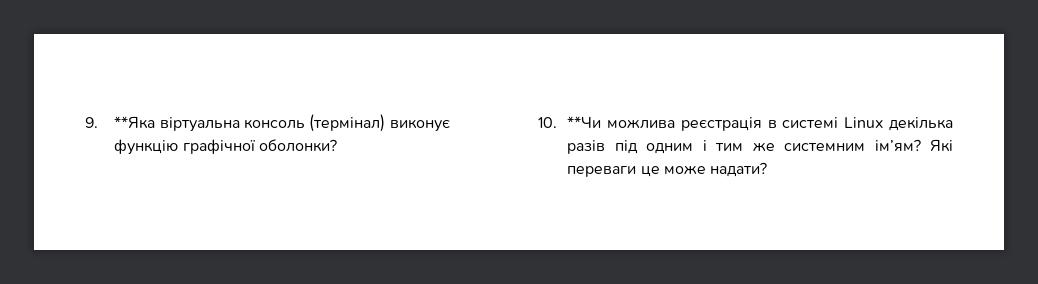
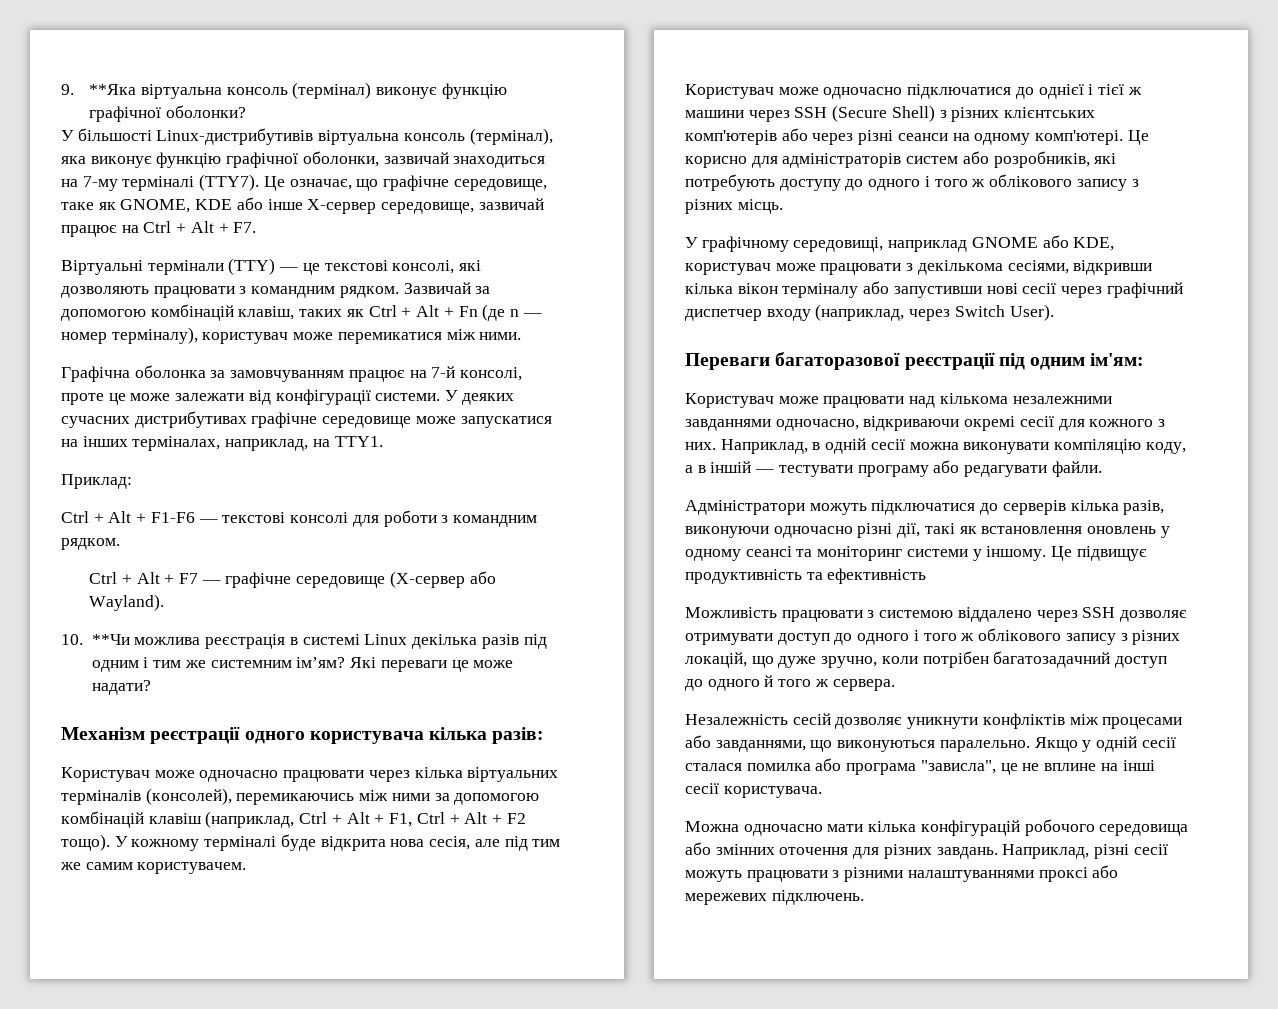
(338, 145) none -> [61,128,553,145] [61,151,546,168] [61,174,547,191] [61,197,544,214] [61,221,257,237] [61,258,482,275] [61,282,491,298] [61,304,542,321] [61,327,522,344] [61,365,523,382] [61,389,514,405] [61,411,552,428] [61,436,383,451] [61,474,132,489] [61,510,537,527] [61,538,120,550] [89,571,496,588] [89,594,165,611] // У більшості Linux-дистрибутивів віртуальна консоль (термінал), яка виконує функцію графічної оболонки, зазвичай знаходиться на 7-му терміналі (TTY7). Це означає, що графічне середовище, таке як GNOME, KDE або інше X-сервер середовище, зазвичай працює на Ctrl + Alt + F7. // Віртуальні термінали (TTY) — це текстові консолі, які дозволяють працювати з командним рядком. Зазвичай за допомогою комбінацій клавіш, таких як Ctrl + Alt + Fn (де n — номер терміналу), користувач може перемикатися між ними. // Графічна оболонка за замовчуванням працює на 7-й консолі, проте це може залежати від конфігурації системи. У деяких сучасних дистрибутивах графічне середовище може запускатися на інших терміналах, наприклад, на TTY1. // Приклад: // Ctrl + Alt + F1-F6 — текстові консолі для роботи з командним рядком. // Ctrl + Alt + F7 — графічне середовище (X-сервер або Wayland).
(768, 169) none -> [61,726,545,744] [61,767,559,782] [61,788,540,805] [61,811,526,828] [61,834,561,851] [60,862,247,874] [685,84,1142,99] [685,105,1096,122] [685,128,1149,145] [685,151,1117,168] [685,174,1139,191] [685,199,783,214] [685,235,1115,252] [685,260,1153,275] [685,281,1183,298] [685,304,1054,321] [685,352,1145,370] [685,393,1112,408] [685,416,1166,431] [685,438,1186,454] [685,460,1102,477] [685,500,1165,515] [685,523,1170,538] [685,546,1147,561] [685,568,927,584] [685,607,1188,622] [685,628,1181,645] [685,651,1168,668] [685,675,895,691] [685,713,1183,729] [685,735,1176,752] [685,758,1155,775] [685,783,822,798] [685,819,1189,836] [685,842,1168,859] [685,865,1119,882] [685,890,864,905] // Механізм реєстрації одного користувача кілька разів: // Користувач може одночасно працювати через кілька віртуальних терміналів (консолей), перемикаючись між ними за допомогою комбінацій клавіш (наприклад, Ctrl + Alt + F1, Ctrl + Alt + F2 тощо). У кожному терміналі буде відкрита нова сесія, але під тим же самим користувачем. // Користувач може одночасно підключатися до однієї і тієї ж машини через SSH (Secure Shell) з різних клієнтських комп'ютерів або через різні сеанси на одному комп'ютері. Це корисно для адміністраторів систем або розробників, які потребують доступу до одного і того ж облікового запису з різних місць. // У графічному середовищі, наприклад GNOME або KDE, користувач може працювати з декількома сесіями, відкривши кілька вікон терміналу або запустивши нові сесії через графічний диспетчер входу (наприклад, через Switch User). // Переваги багаторазової реєстрації під одним ім'ям: // Користувач може працювати над кількома незалежними завданнями одночасно, відкриваючи окремі сесії для кожного з них. Наприклад, в одній сесії можна виконувати компіляцію коду, а в іншій — тестувати програму або редагувати файли. // Адміністратори можуть підключатися до серверів кілька разів, виконуючи одночасно різні дії, такі як встановлення оновлень у одному сеансі та моніторинг системи у іншому. Це підвищує продуктивність та ефективність // Можливість працювати з системою віддалено через SSH дозволяє отримувати доступ до одного і того ж облікового запису з різних локацій, що дуже зручно, коли потрібен багатозадачний доступ до одного й того ж сервера. // Незалежність сесій дозволяє уникнути конфліктів між процесами або завданнями, що виконуються паралельно. Якщо у одній сесії сталася помилка або програма "зависла", це не вплине на інші сесії користувача. // Можна одночасно мати кілька конфігурацій робочого середовища або змінних оточення для різних завдань. Наприклад, різні сесії можуть працювати з різними налаштуваннями проксі або мережевих підключень.

